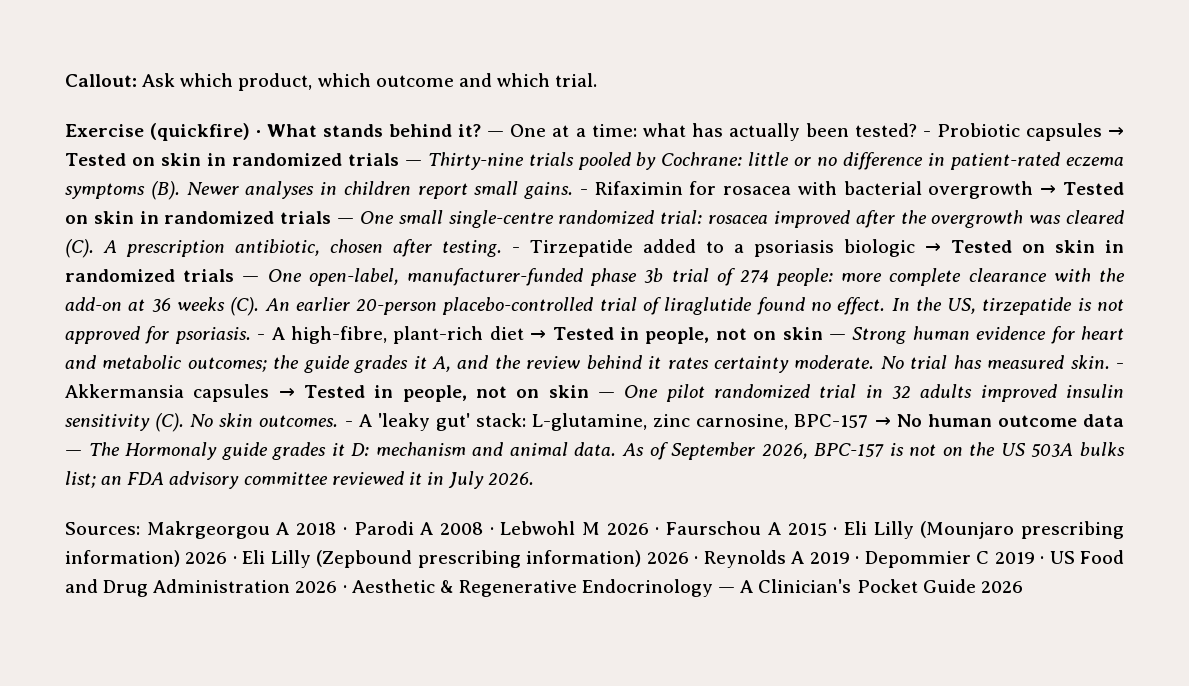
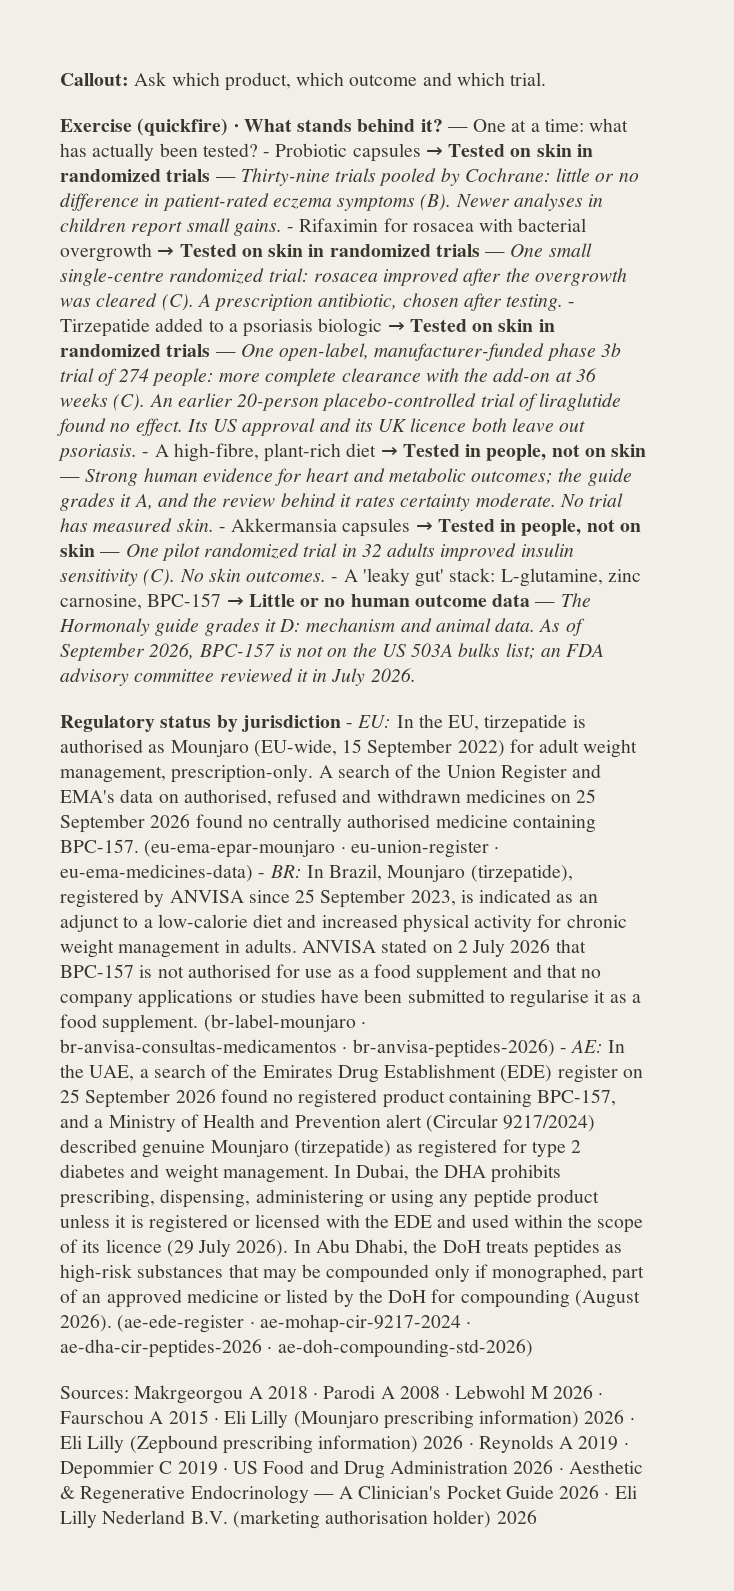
[891,297,1124,315] [65,326,170,344] In the US, tirzepatide is not approved for -> [186,418,586,436] Its US approval and its UK licence both leave out
[896,414,922,427] No -> [248,594,346,607] Little or no
(535, 478) none -> [60,714,586,733] [60,739,638,758] [60,764,602,783] [60,789,597,806] [60,814,596,833] [60,839,500,858] [60,864,573,883] [60,889,598,908] [60,914,627,933] [60,939,586,958] [60,964,602,983] [60,989,641,1008] [60,1014,366,1033] [60,1039,626,1058] [60,1064,643,1083] [60,1089,617,1108] [60,1114,596,1132] [60,1139,582,1158] [60,1164,562,1183] [60,1189,599,1208] [60,1214,644,1233] [60,1239,623,1258] [60,1264,645,1283] [60,1289,640,1308] [60,1314,472,1333] [60,1339,533,1358] // Regulatory status by jurisdiction - EU: In the EU, tirzepatide is authorised as Mounjaro (EU-wide, 15 September 2022) for adult weight management, prescription-only. A search of the Union Register and EMA's data on authorised, refused and withdrawn medicines on 25 September 2026 found no centrally authorised medicine containing BPC-157. (eu-ema-epar-mounjaro · eu-union-register · eu-ema-medicines-data) - BR: In Brazil, Mounjaro (tirzepatide), registered by ANVISA since 25 September 2023, is indicated as an adjunct to a low-calorie diet and increased physical activity for chronic weight management in adults. ANVISA stated on 2 July 2026 that BPC-157 is not authorised for use as a food supplement and that no company applications or studies have been submitted to regularise it as a food supplement. (br-label-mounjaro · br-anvisa-consultas-medicamentos · br-anvisa-peptides-2026) - AE: In the UAE, a search of the Emirates Drug Establishment (EDE) register on 25 September 2026 found no registered product containing BPC-157, and a Ministry of Health and Prevention alert (Circular 9217/2024) described genuine Mounjaro (tirzepatide) as registered for type 2 diabetes and weight management. In Dubai, the DHA prohibits prescribing, dispensing, administering or using any peptide product unless it is registered or licensed with the EDE and used within the scope of its licence (29 July 2026). In Abu Dhabi, the DoH treats peptides as high-risk substances that may be compounded only if monographed, part of an approved medicine or listed by the DoH for compounding (August 2026). (ae-ede-register · ae-mohap-cir-9217-2024 · ae-dha-cir-peptides-2026 · ae-doh-compounding-std-2026)
(1023, 587) none -> [604,1485,637,1499] [60,1510,537,1529] · Eli Lilly Nederland B.V. (marketing authorisation holder) 2026

